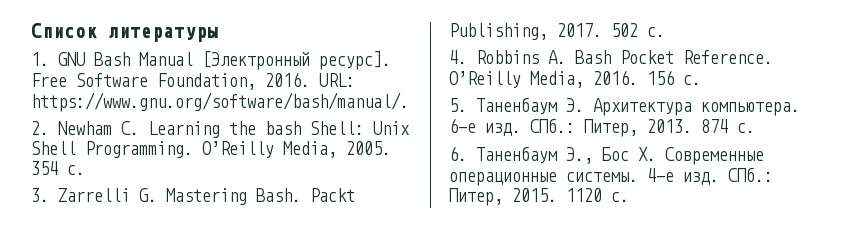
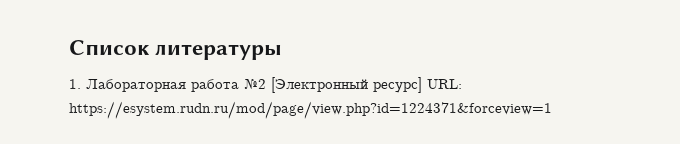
[58,51,391,70] [31,72,355,90] [31,92,409,112] [31,121,410,138] [31,141,391,158] [31,161,85,175] [31,188,355,205] [449,23,665,40] [449,50,773,64] [449,70,701,88] [449,97,800,116] [449,118,755,137] [449,146,764,165] [449,167,773,186] [449,188,629,206] GNU Bash Manual [Электронный ресурс]. Free Software Foundation, 2016. URL: https://www.gnu.org/software/bash/manual/. // 2. Newham C. Learning the bash Shell: Unix Shell Programming. O’Reilly Media, 2005. 354 с. // 3. Zarrelli G. Mastering Bash. Packt Publishing, 2017. 502 с. // 4. Robbins A. Bash Pocket Reference. O’Reilly Media, 2016. 156 с. // 5. Таненбаум Э. Архитектура компьютера. 6-е изд. СПб.: Питер, 2013. 874 с. // 6. Таненбаум Э., Бос Х. Современные операционные системы. 4-е изд. СПб.: Питер, 2015. 1120 с. -> [86,77,462,93] [69,101,552,119] Лабораторная работа №2 [Электронный ресурс] URL: https://esystem.rudn.ru/mod/page/view.php?id=1224371&forceview=1

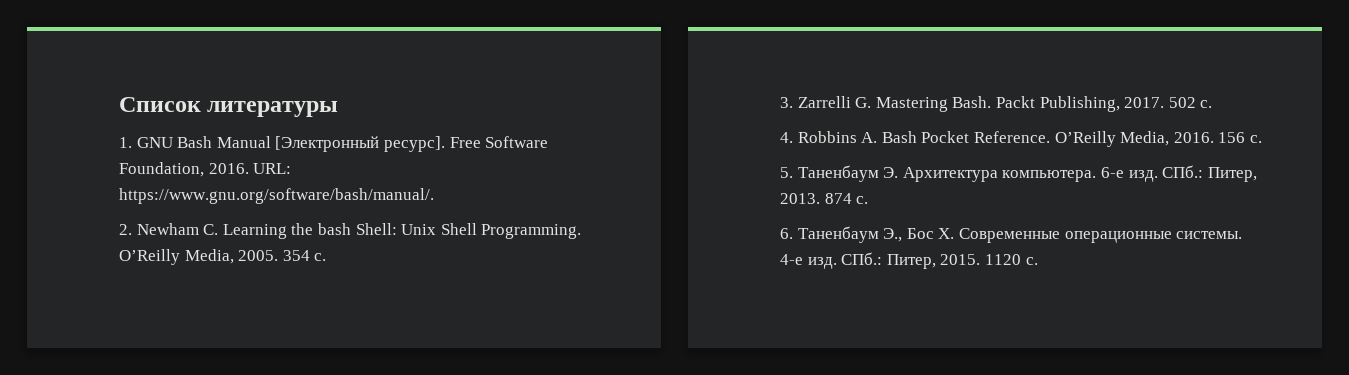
[86,77,462,93] [69,101,552,119] Лабораторная работа №2 [Электронный ресурс] URL: https://esystem.rudn.ru/mod/page/view.php?id=1224371&forceview=1 -> [136,136,549,152] [119,162,292,177] [119,188,434,204] [119,223,582,239] [119,249,327,265] [780,96,1213,112] [780,131,1262,147] [780,165,1257,182] [780,193,869,204] [780,226,1243,243] [780,252,1038,269] GNU Bash Manual [Электронный ресурс]. Free Software Foundation, 2016. URL: https://www.gnu.org/software/bash/manual/. // 2. Newham C. Learning the bash Shell: Unix Shell Programming. O’Reilly Media, 2005. 354 с. // 3. Zarrelli G. Mastering Bash. Packt Publishing, 2017. 502 с. // 4. Robbins A. Bash Pocket Reference. O’Reilly Media, 2016. 156 с. // 5. Таненбаум Э. Архитектура компьютера. 6-е изд. СПб.: Питер, 2013. 874 с. // 6. Таненбаум Э., Бос Х. Современные операционные системы. 4-е изд. СПб.: Питер, 2015. 1120 с.

